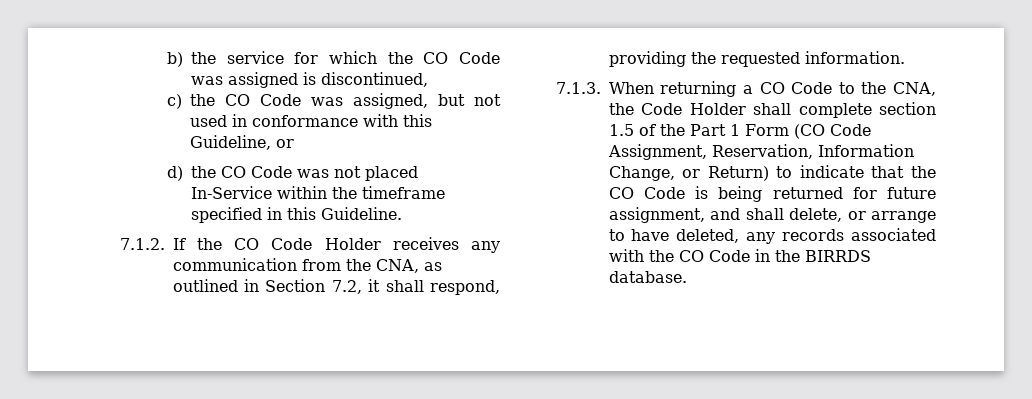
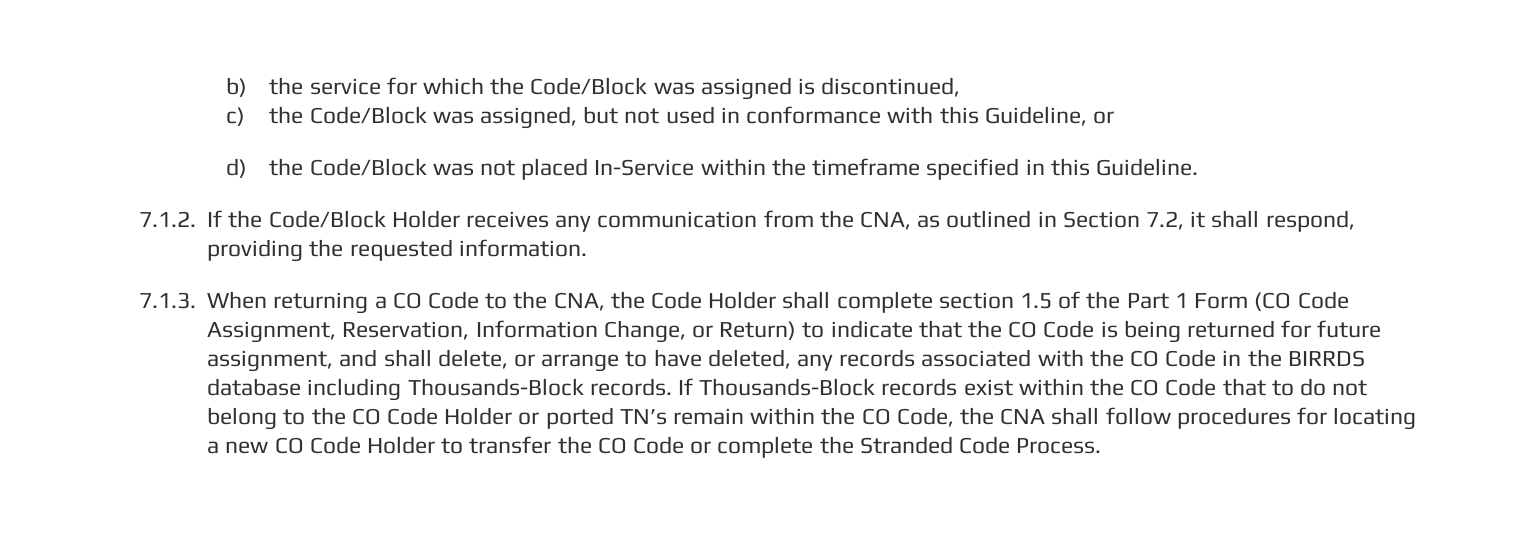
[423,52,500,64] CO Code -> [530,77,648,95] Code/Block
[225,94,302,106] CO Code -> [309,106,427,124] Code/Block
[220,166,292,178] CO Code -> [309,158,427,176] Code/Block
[234,238,313,250] CO Code -> [268,210,386,228] Code/Block
[608,271,687,283] database. -> [207,378,1368,401] [207,407,1417,430] [207,436,1102,458] database including Thousands-Block records. If Thousands-Block records exist within the CO Code that to do not belong to the CO Code Holder or ported TN’s remain within the CO Code, the CNA shall follow procedures for locating a new CO Code Holder to transfer the CO Code or complete the Stranded Code Process.

